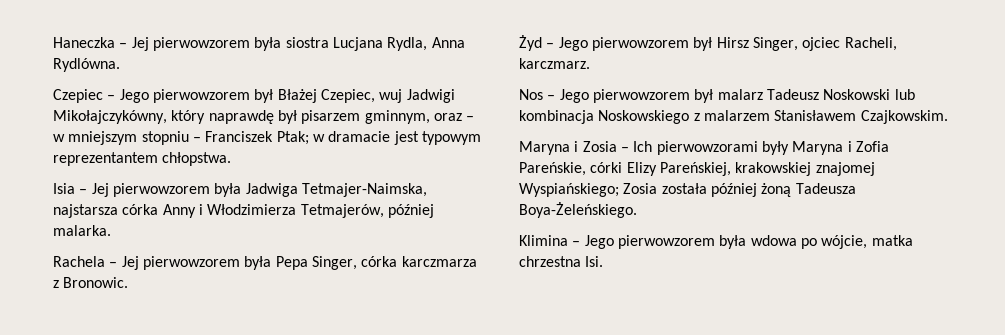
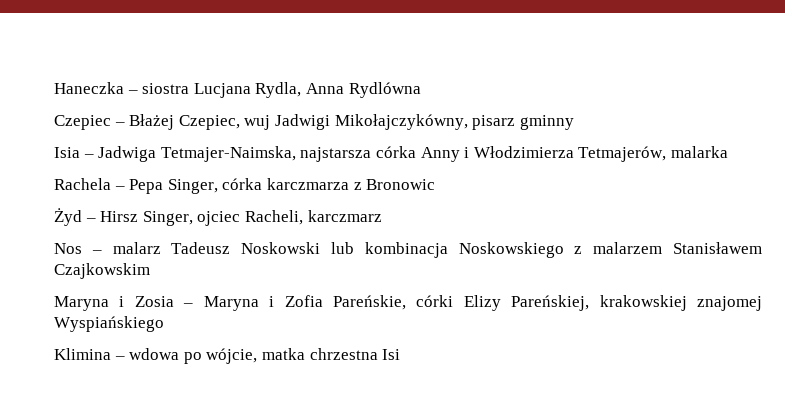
[131,37,282,51] Jej pierwowzorem była -> (138, 92) none
[53,58,120,72] Rydlówna. -> [348,82,421,98] Rydlówna
[119,89,274,103] Jego pierwowzorem był -> (125, 124) none
[171,110,475,124] [53,131,481,145] [53,152,232,166] który naprawdę był pisarzem gminnym, oraz – w mniejszym stopniu – Franciszek Ptak; w dramacie jest typowym reprezentantem chłopstwa. -> [472,115,574,130] pisarz gminny
[91,183,242,197] Jej pierwowzorem była -> (94, 156) none
[387,204,434,218] [53,225,111,236] później malarka. -> [670,146,728,158] malarka
[121,256,272,270] Jej pierwowzorem była -> (125, 188) none
[63,277,129,288] Bronowic. -> [366,179,436,190] Bronowic
[558,37,713,51] Jego pierwowzorem był -> (96, 220) none
[519,58,590,69] karczmarz. -> [307,210,382,222] karczmarz
[559,89,714,103] Jego pierwowzorem był -> (102, 252) none
[860,110,948,124] Czajkowskim. -> [54,263,150,279] Czajkowskim
[633,141,789,155] Ich pierwowzorami były -> (194, 305) none
[519,183,856,197] [519,202,637,218] Wyspiańskiego; Zosia została później żoną Tadeusza Boya-Żeleńskiego. -> [54,316,164,332] Wyspiańskiego
[584,235,747,249] Jego pierwowzorem była -> (125, 358) none
[585,256,604,267] Isi. -> [382,349,401,360] Isi

